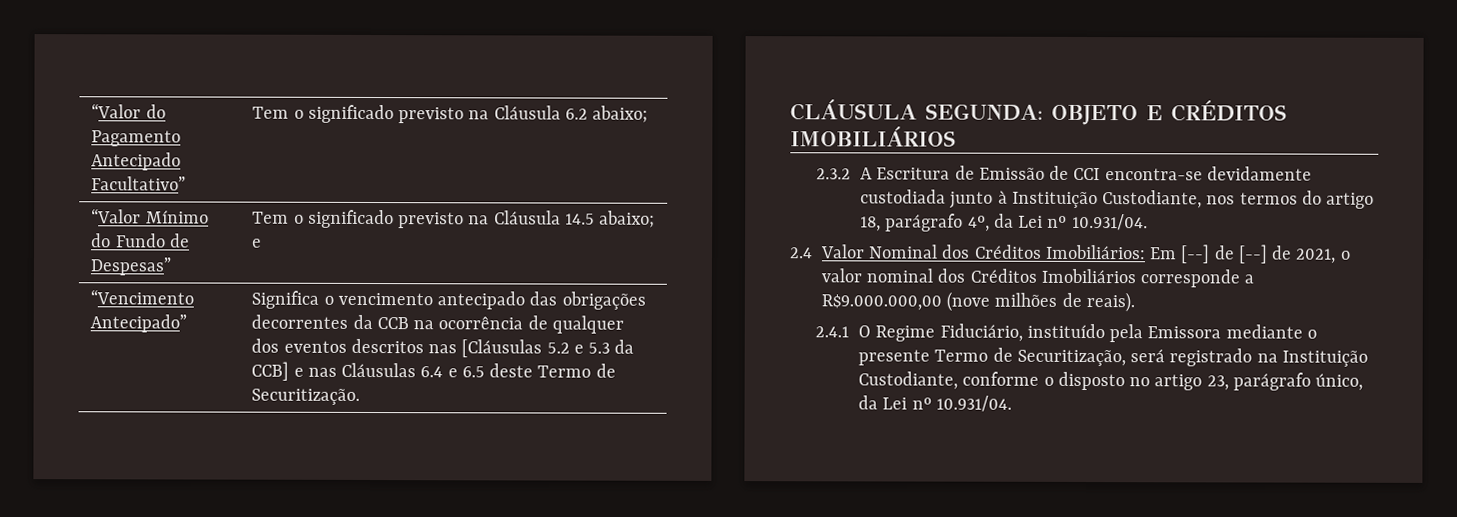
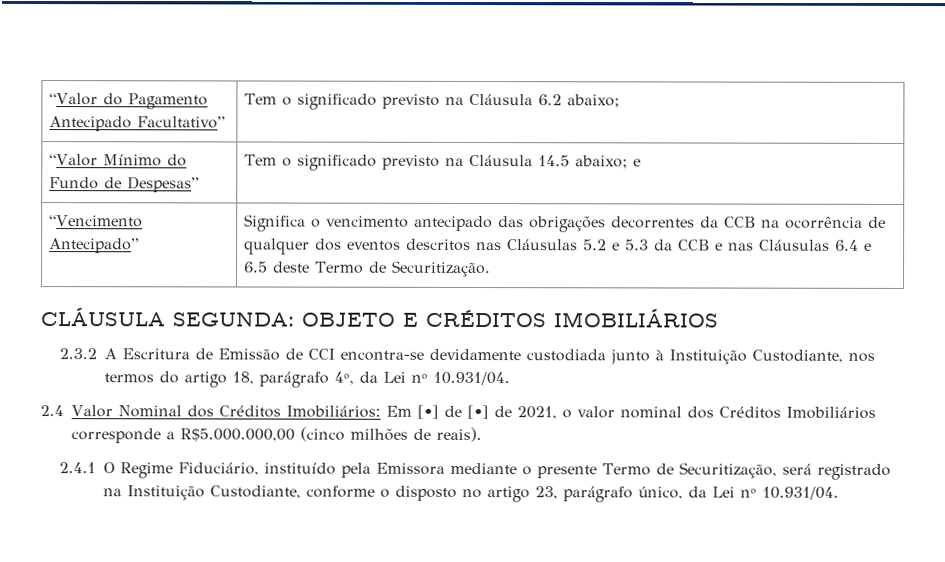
[461,339,543,358] [Cláusulas -> [507,239,579,251] Cláusulas
[251,361,290,381] CCB] -> [678,239,711,251] CCB
[1180,244,1268,264] [--] de [--] -> [416,404,489,420] [•] de [•]
[820,291,991,312] R$9.000.000,00 (nove -> [180,426,345,442] R$5.000.000,00 (cinco

